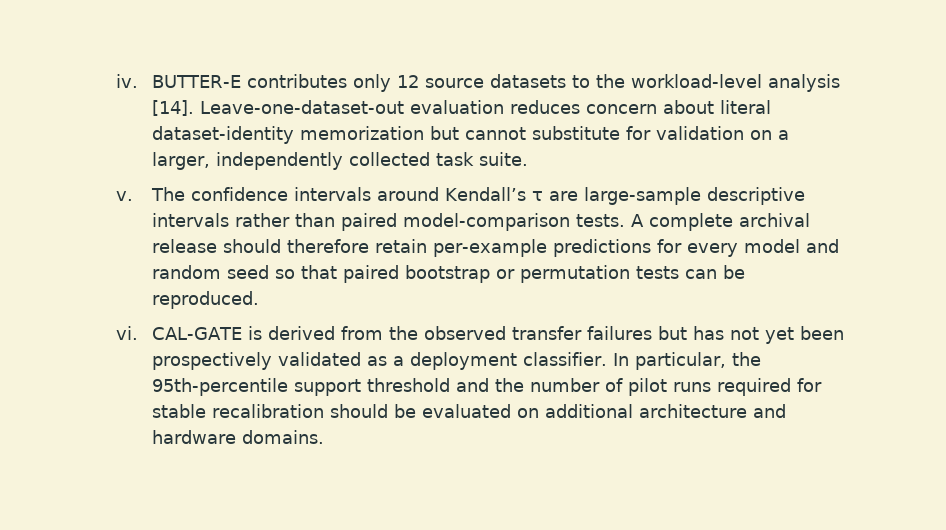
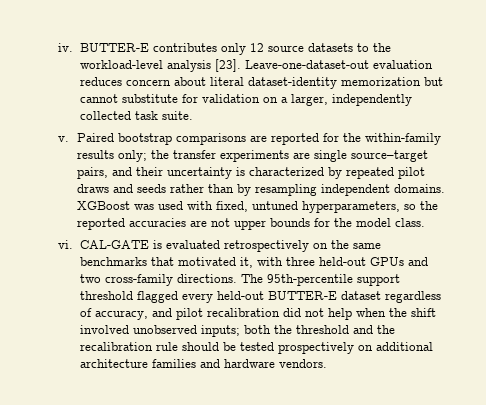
[151,100,194,116] [14]. -> [214,59,241,72] [23].
[150,187,805,205] [151,213,810,231] [151,239,839,257] [151,265,745,283] [151,291,259,309] [115,326,844,344] [151,352,761,370] [151,378,822,396] [151,404,511,418] The confidence intervals around Kendall’s τ are large-sample descriptive intervals rather than paired model-comparison tests. A complete archival release should therefore retain per-example predictions for every model and random seed so that paired bootstrap or permutation tests can be reproduced. // vi. CAL-GATE is derived from the observed transfer failures but has not yet been prospectively validated as a deployment classifier. In particular, the 95th-percentile support threshold and the number of pilot runs required for stable recalibration should be evaluated -> [77,133,442,145] [77,150,429,162] [77,167,426,179] [77,184,446,196] [77,201,439,213] [77,218,426,230] [58,240,381,252] [79,257,428,268] [79,274,400,286] [79,291,441,303] [79,308,436,320] [79,325,395,337] [79,342,354,354] Paired bootstrap comparisons are reported for the within-family results only; the transfer experiments are single source–target pairs, and their uncertainty is characterized by repeated pilot draws and seeds rather than by resampling independent domains. XGBoost was used with fixed, untuned hyperparameters, so the reported accuracies are not upper bounds for the model class. // vi. CAL-GATE is evaluated retrospectively on the same benchmarks that motivated it, with three held-out GPUs and two cross-family directions. The 95th-percentile support threshold flagged every held-out BUTTER-E dataset regardless of accuracy, and pilot recalibration did not help when the shift involved unobserved inputs; both the threshold and the recalibration rule should be tested prospectively
(747, 411) none -> [151,359,196,368] families
[241,430,324,444] domains. -> [278,359,327,368] vendors.

